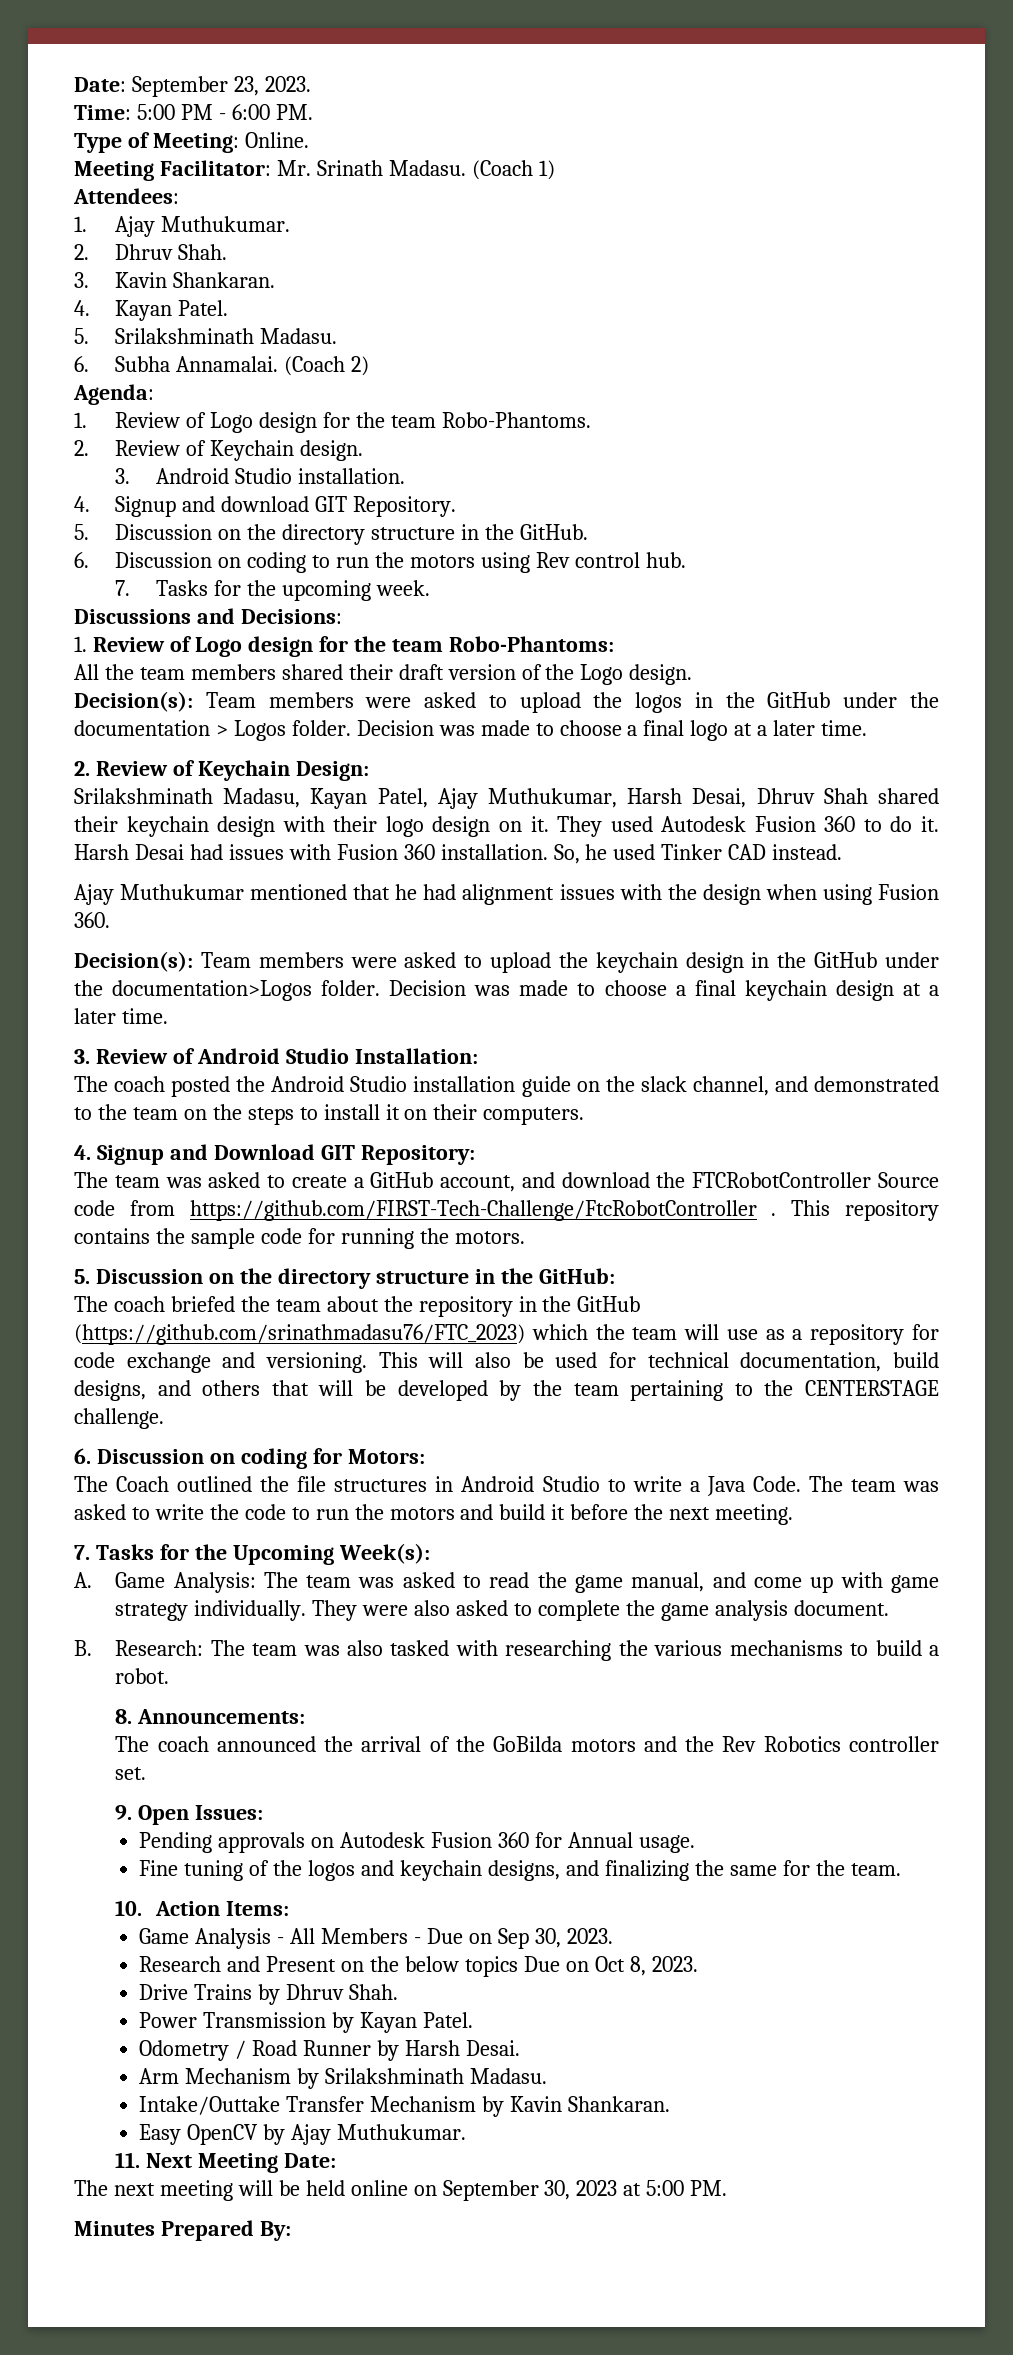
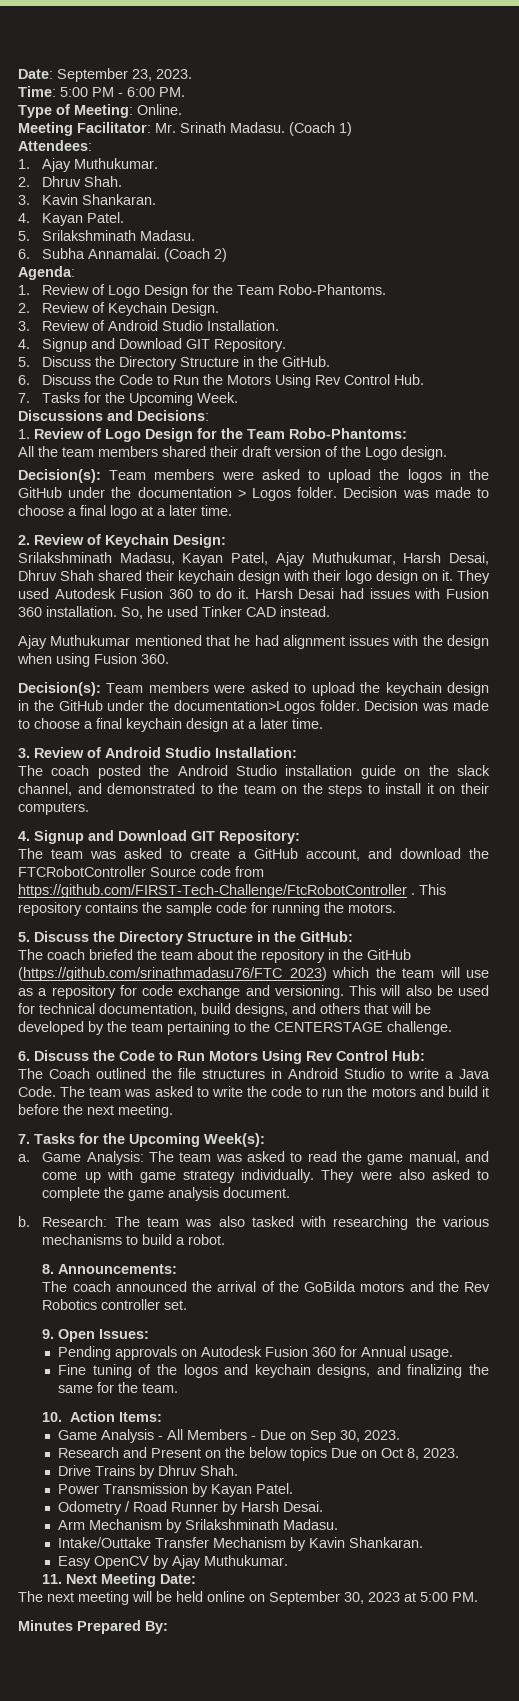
[259,412,436,433] design for the team -> [144,284,275,298] Design for the Team
[300,440,364,461] [115,468,406,484] [74,496,310,517] design. // 3. Android Studio installation. // 4. Signup and download -> [171,302,220,316] [18,320,280,331] [18,338,183,352] Design. // 3. Review of Android Studio Installation. // 4. Signup and Download
[115,524,455,545] Discussion on the directory structure -> [42,356,240,370] Discuss the Directory Structure
[115,552,686,573] [115,580,431,601] Discussion on coding to run the motors using Rev control hub. // 7. Tasks for the upcoming week. -> [42,374,425,388] [18,392,239,406] Discuss the Code to Run the Motors Using Rev Control Hub. // 7. Tasks for the Upcoming Week.
[247,636,443,657] design for the team -> [145,428,285,442] Design for the Team
[95,1268,469,1289] Discussion on the directory structure -> [34,931,253,945] Discuss the Directory Structure
[96,1448,425,1469] Discussion on coding for Motors: -> [34,1050,425,1064] Discuss the Code to Run Motors Using Rev Control Hub:
[74,1572,92,1588] A. -> [18,1154,30,1162] a.
[74,1640,92,1656] B. -> [18,1216,30,1227] b.

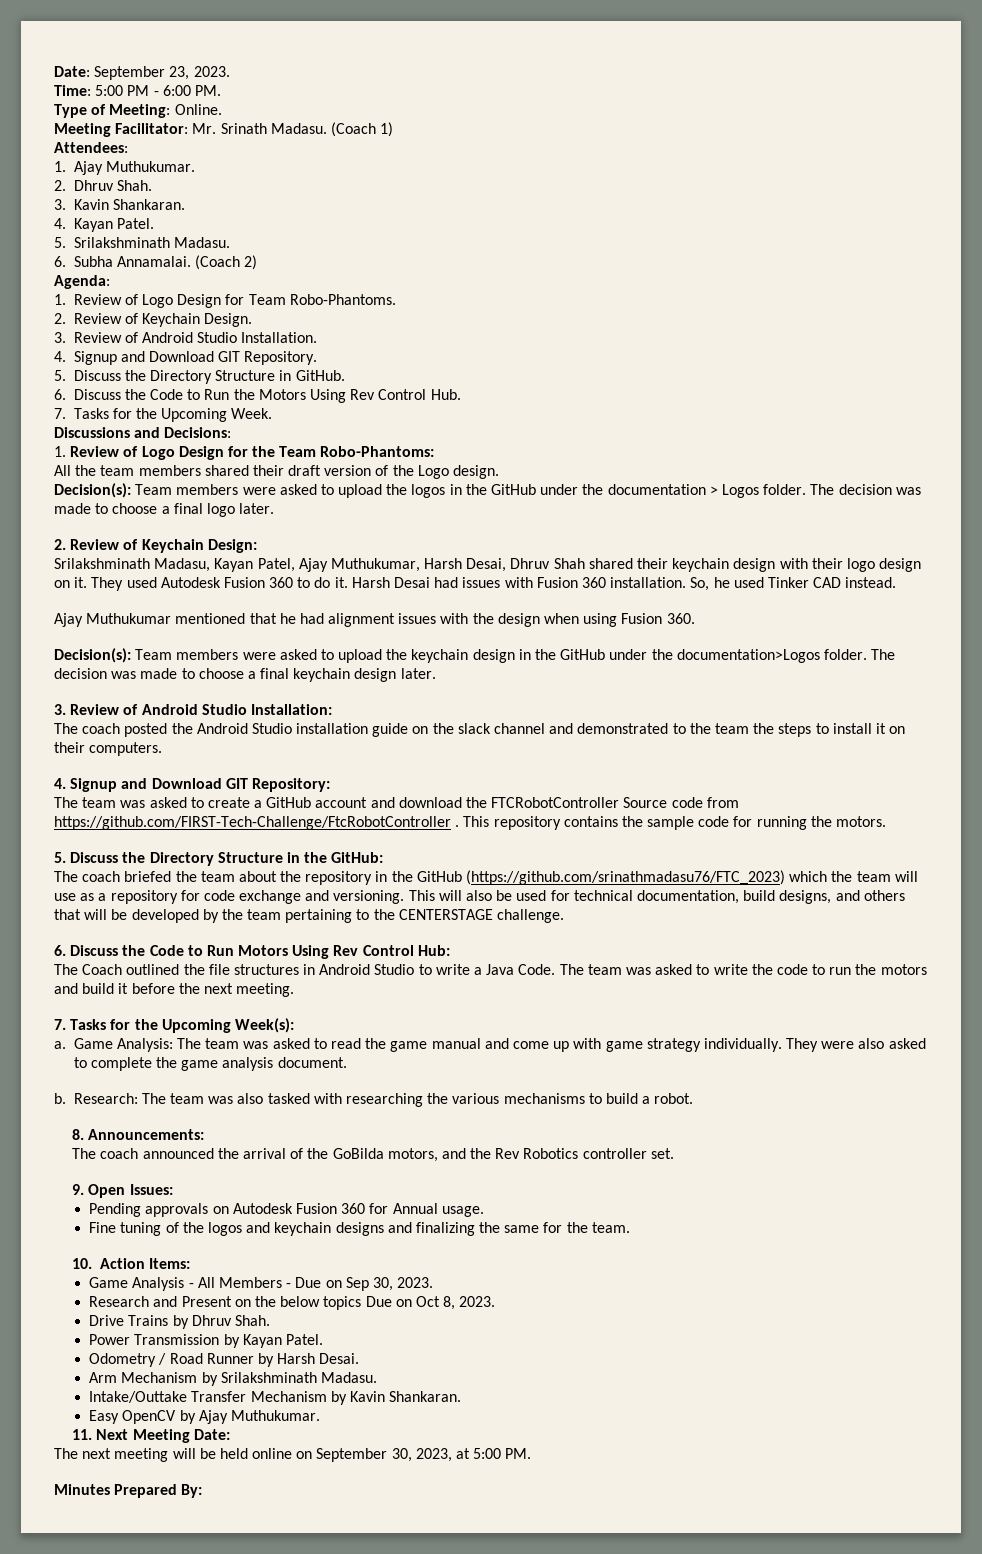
[213,284,234,295] the -> (245, 299) none
[258,356,279,367] the -> (292, 375) none
[343,487,398,498] Decision -> [810,484,892,495] The decision
[141,505,232,516] at a later time. -> [239,503,275,514] later.
[364,700,419,711] Decision -> [871,649,896,660] [54,668,107,679] The decision
[232,718,323,729] at a later time. -> [400,668,436,679] later.
[18,783,72,796] channel, -> [494,723,546,734] channel
[281,786,298,794] on -> (749, 728) none
[306,849,360,861] account, -> [315,797,368,808] account
[408,1151,460,1164] manual, -> [431,1038,481,1049] manual
[360,1282,405,1292] motors -> [387,1148,438,1162] motors,
[317,1364,371,1378] designs, -> [335,1222,384,1236] designs
[368,1592,400,1602] 2023 -> [415,1448,452,1462] 2023,

